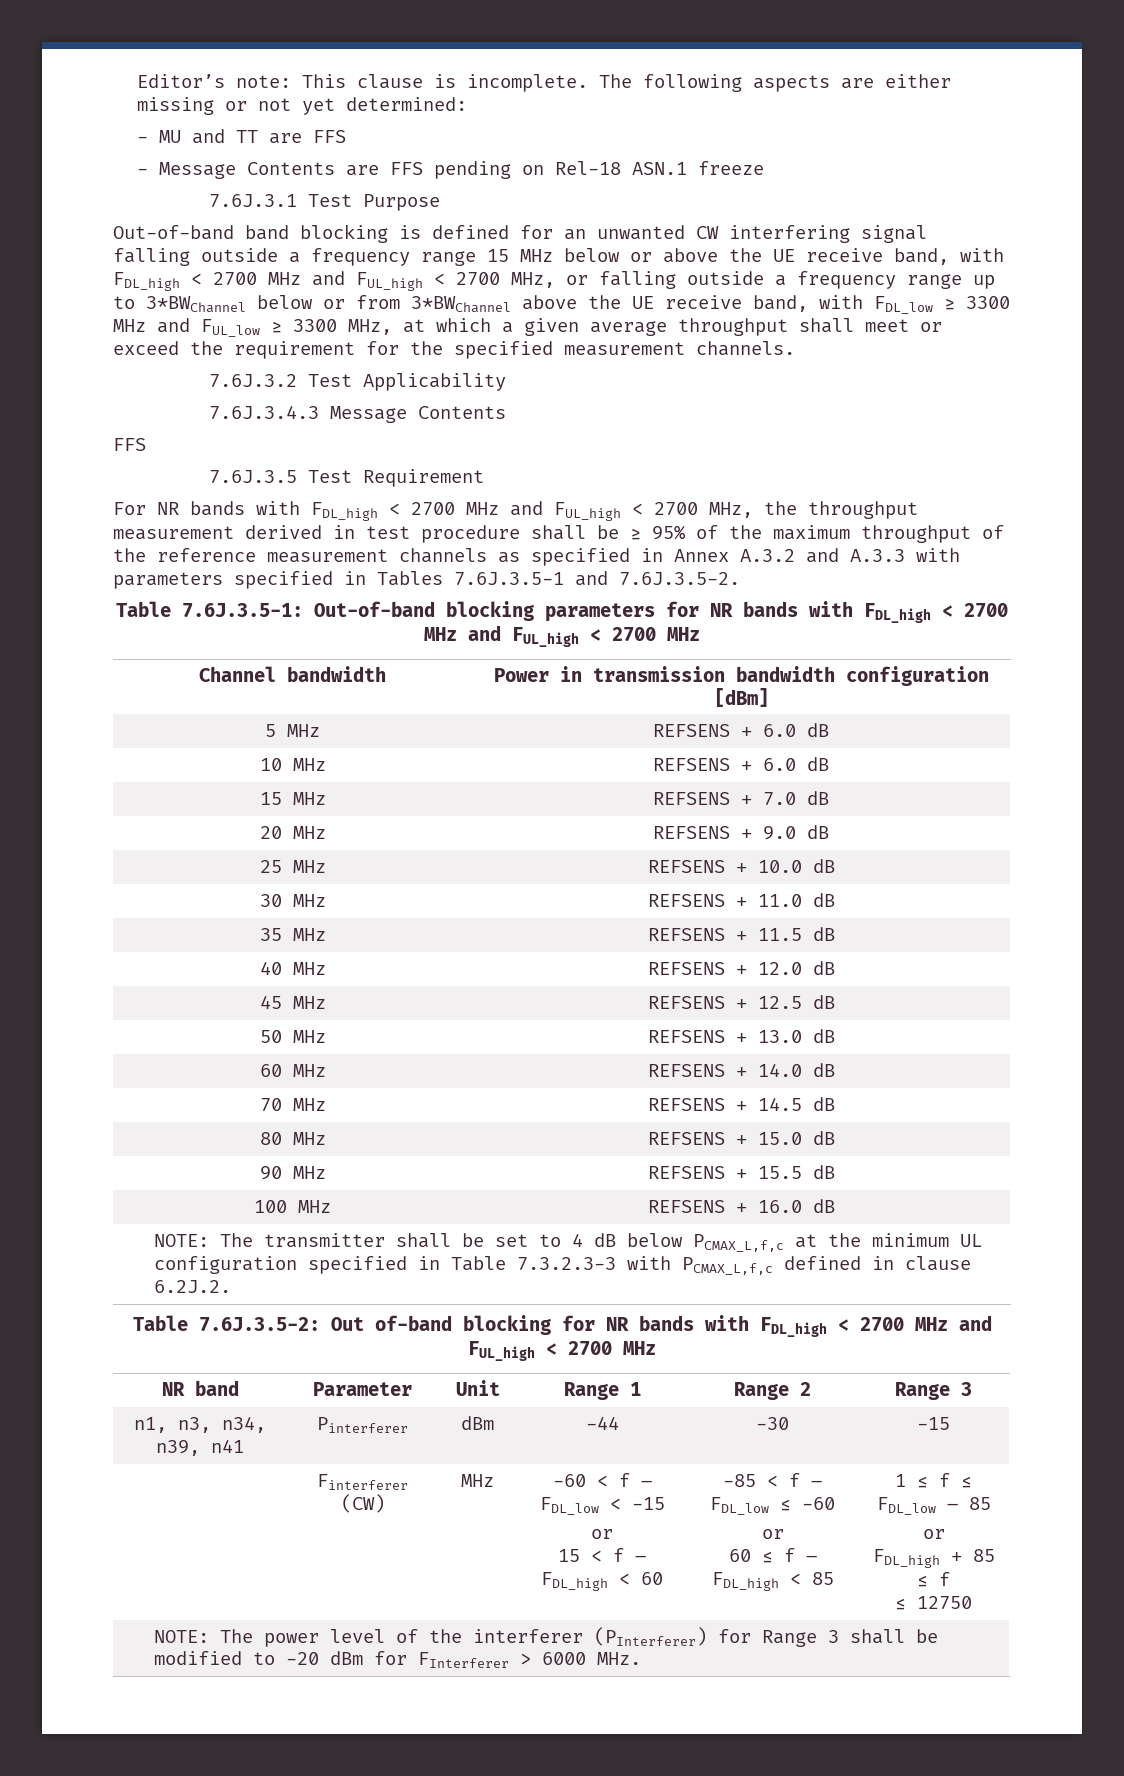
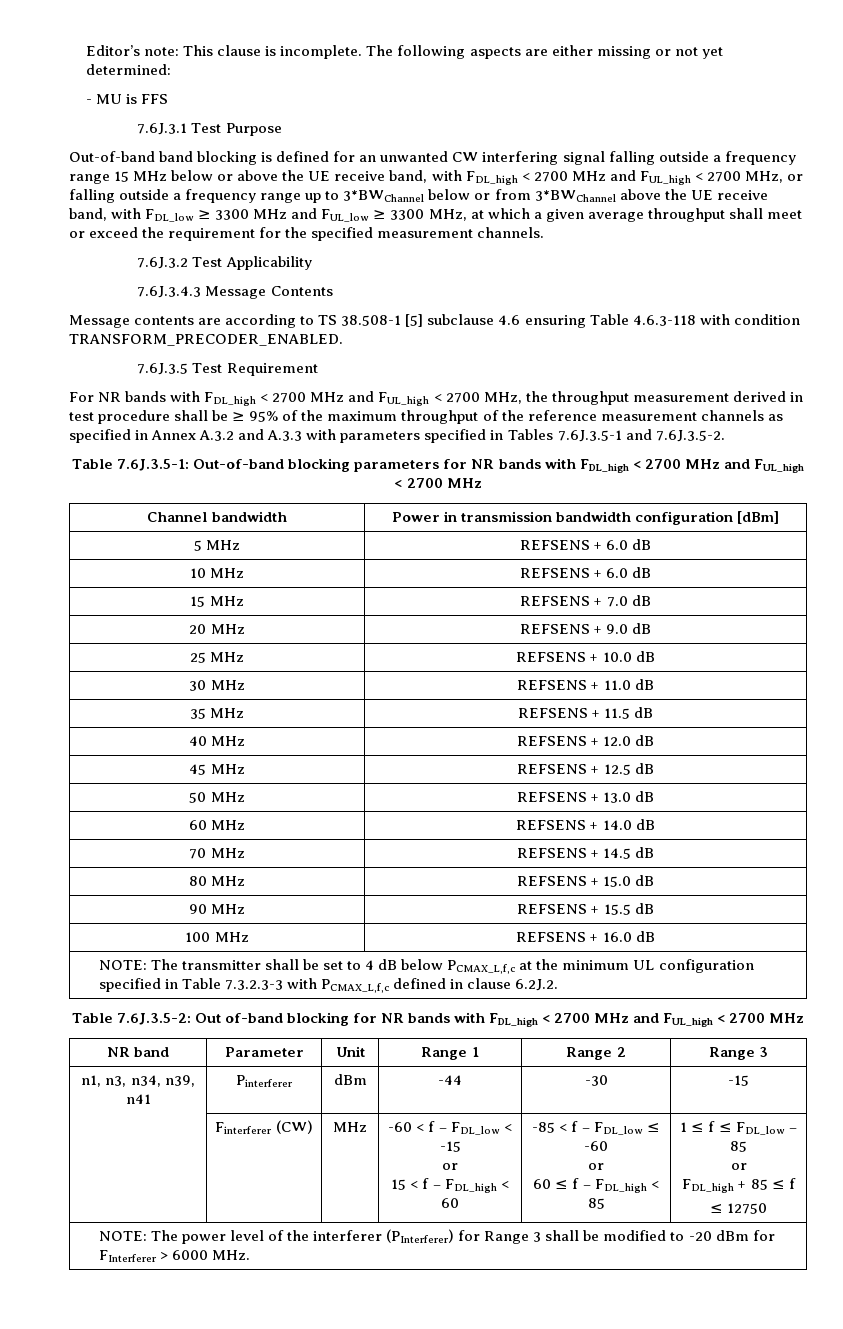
[191,129,346,144] [136,161,764,179] and TT are FFS // - Message Contents are FFS pending on Rel-18 ASN.1 freeze -> [126,94,169,104] is FFS
[113,438,146,451] FFS -> [69,314,800,328] [69,334,343,346] Message contents are according to TS 38.508-1 [5] subclause 4.6 ensuring Table 4.6.3-118 with condition TRANSFORM_PRECODER_ENABLED.

